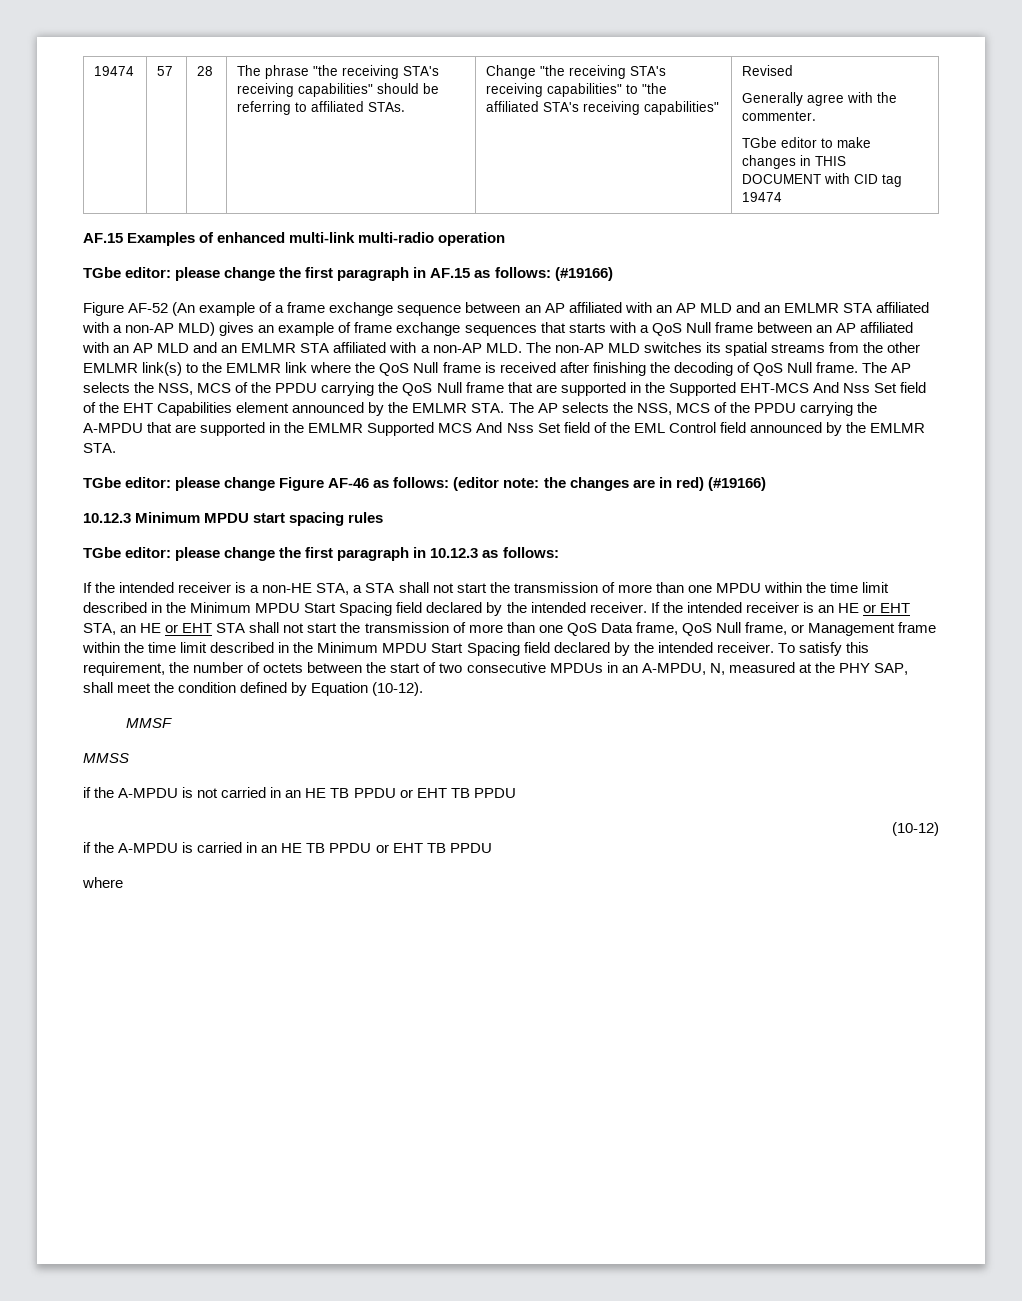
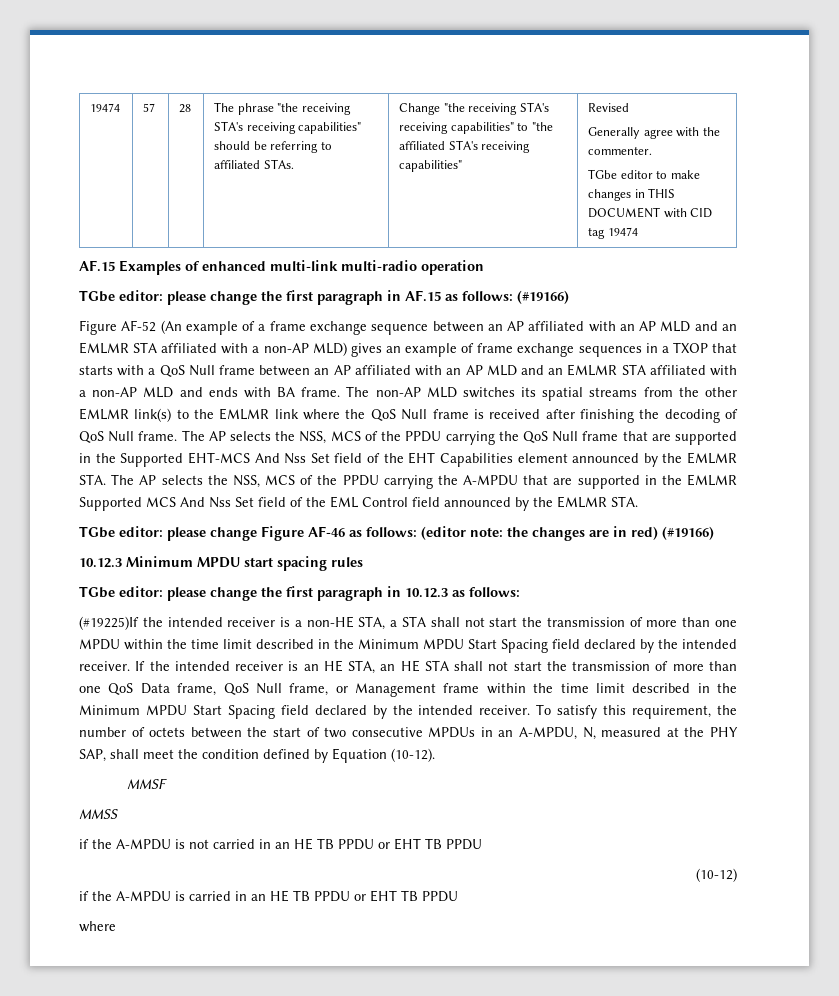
(537, 330) none -> [645,342,708,353] in a TXOP
[485,343,522,353] MLD. -> [143,387,341,398] MLD and ends with BA frame.
[83,582,92,593] If -> [79,616,139,630] (#19225)If
[862,603,911,613] or EHT -> (343, 666) none
[165,623,213,633] or EHT -> (420, 666) none

